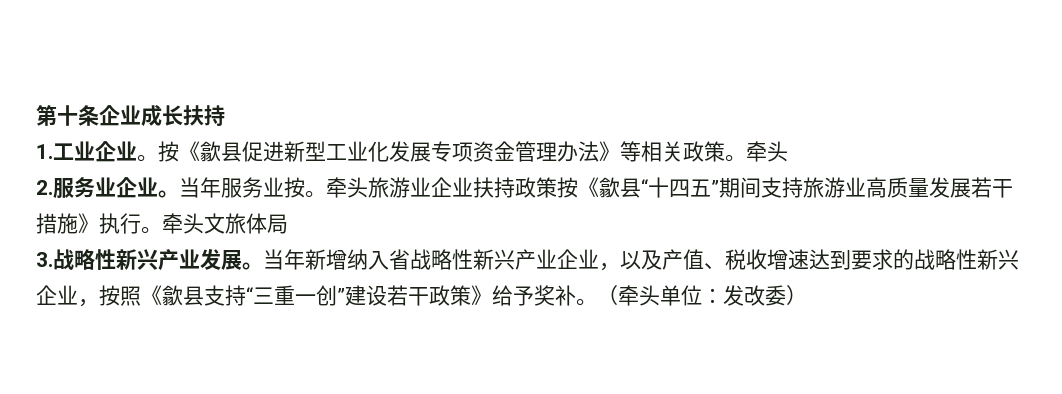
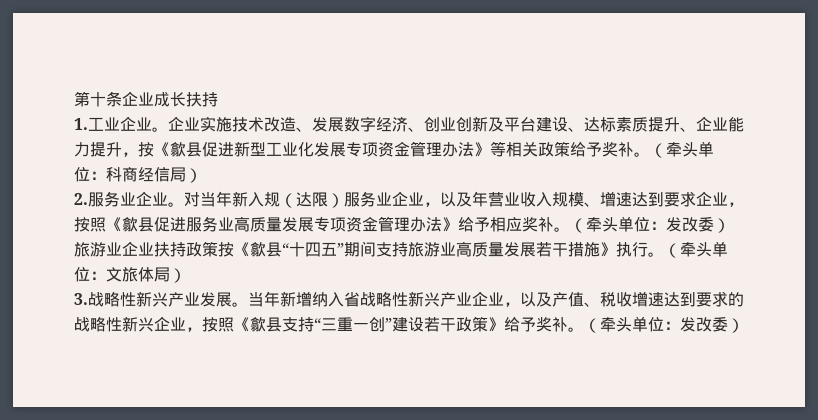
(158, 158) none -> [168,116,744,132] [74,142,138,157] 企业实施技术改造、发展数字经济、创业创新及平台建设、达标素质提升、企业能力提升，
[725,141,788,162] [36,177,368,199] 。牵头 // 2.服务业企业。当年服务业按。牵头 -> [570,141,714,158] [74,167,202,183] [74,191,744,208] [74,216,730,233] 给予奖补。（牵头单位：科商经信局） // 2.服务业企业。对当年新入规（达限）服务业企业，以及年营业收入规模、增速达到要求企业，按照《歙县促进服务业高质量发展专项资金管理办法》给予相应奖补。（牵头单位：发改委）
[162,213,204,234] 牵头 -> [664,241,728,258] [74,267,106,282] （牵头单位：
(288, 224) none -> [170,268,186,283] ）

